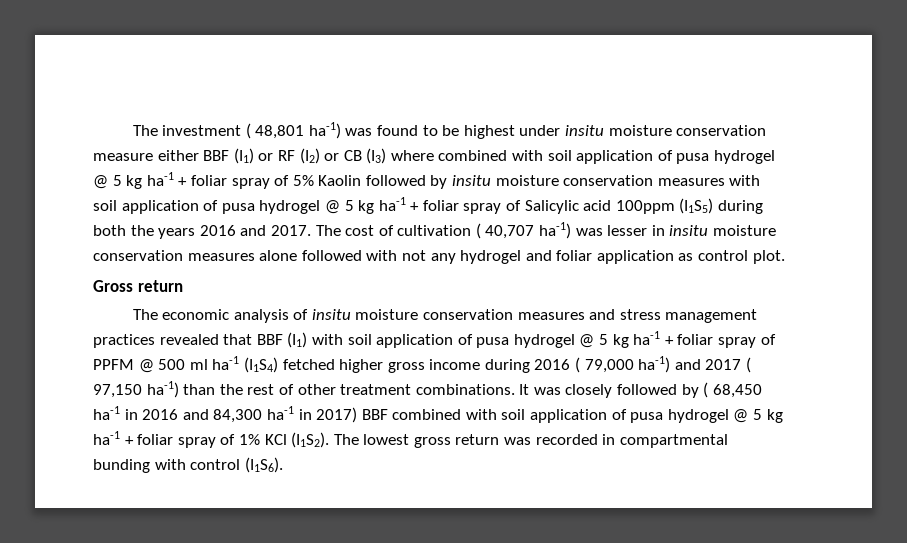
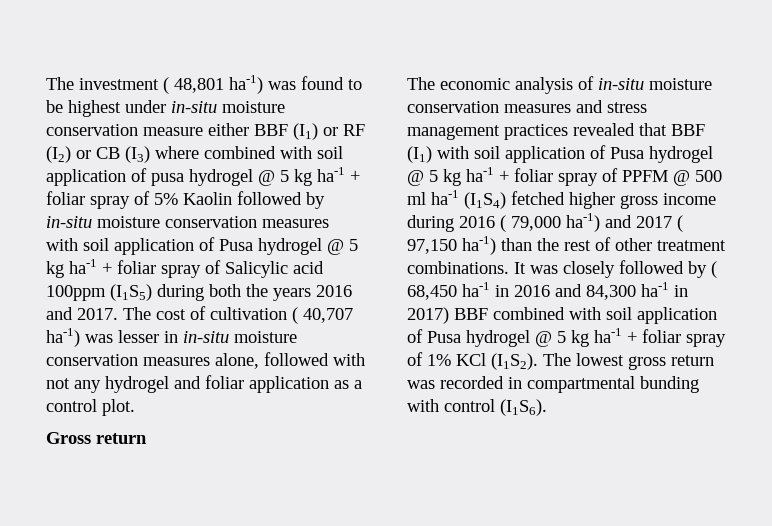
[564,125,604,136] insitu -> [171,101,217,113] in-situ
[452,175,492,186] insitu -> [46,216,92,228] in-situ
[221,203,255,214] pusa -> [219,239,253,251] Pusa
[669,225,777,236] [93,250,298,261] insitu moisture conservation measures alone -> [183,331,297,343] [46,353,259,369] in-situ moisture conservation measures alone,
(694, 257) none -> [354,380,362,389] a
[311,309,351,320] insitu -> [598,78,644,90] in-situ
[476,337,510,348] pusa -> [610,147,644,159] Pusa
[630,412,664,423] pusa -> [427,331,461,343] Pusa

